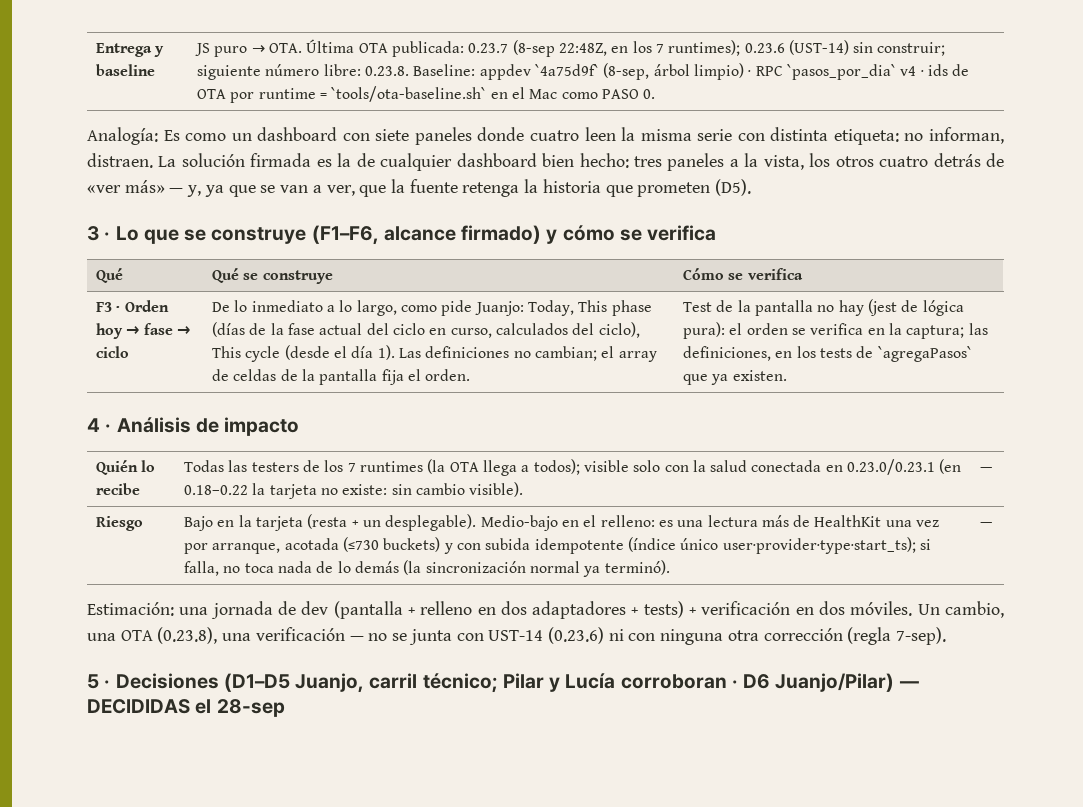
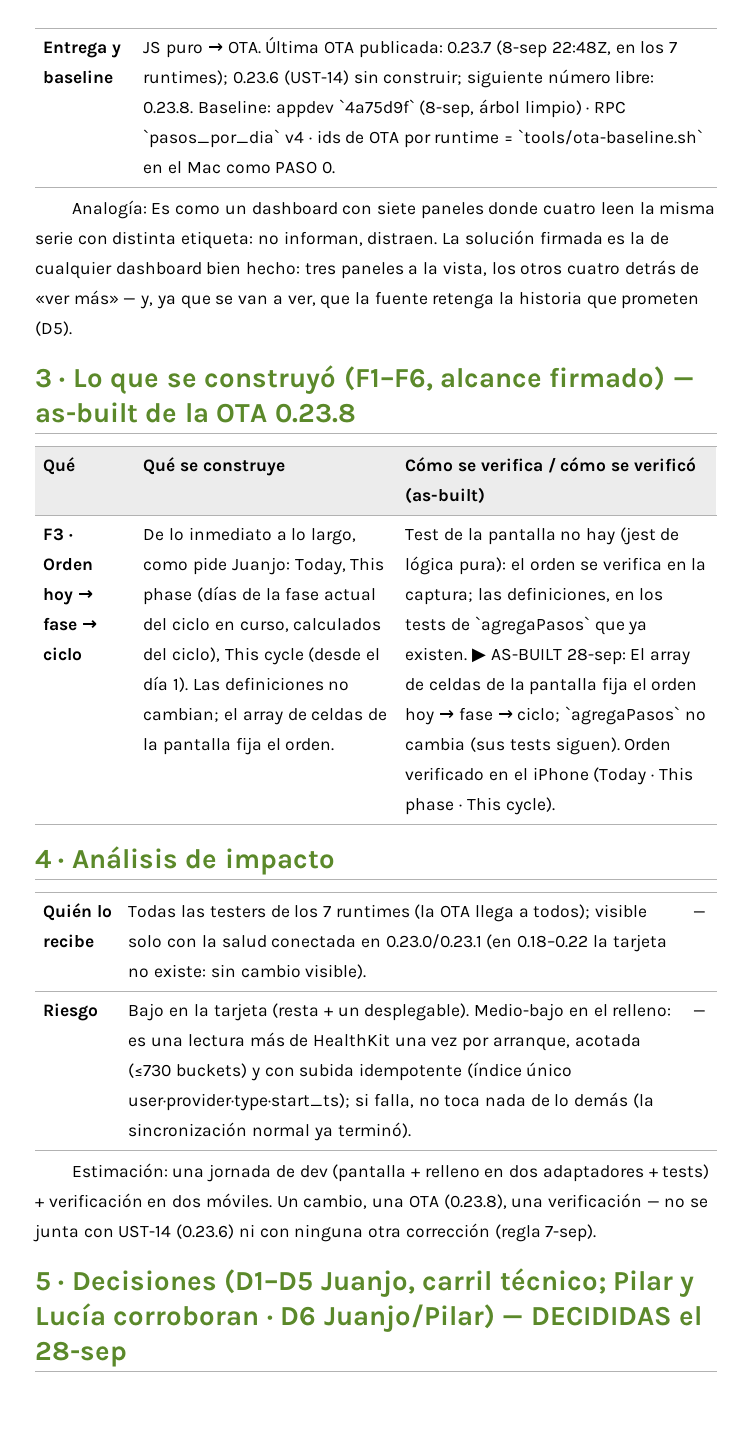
[211,227,307,244] construye -> [204,365,337,394] construyó
[546,225,717,244] y cómo se verifica -> [672,377,694,387] [35,402,356,423] — as-built de la OTA 0.23.8
(803, 274) none -> [547,457,696,473] [405,487,486,504] / cómo se verificó (as-built)
(787, 375) none -> [472,648,690,665] [405,677,698,695] [405,706,706,725] [405,737,672,755] [405,767,693,785] [405,797,555,815] ▶ AS-BUILT 28-sep: El array de celdas de la pantalla fija el orden hoy → fase → ciclo; `agregaPasos` no cambia (sus tests siguen). Orden verificado en el iPhone (Today · This phase · This cycle).

